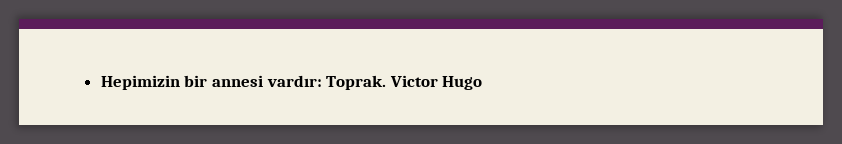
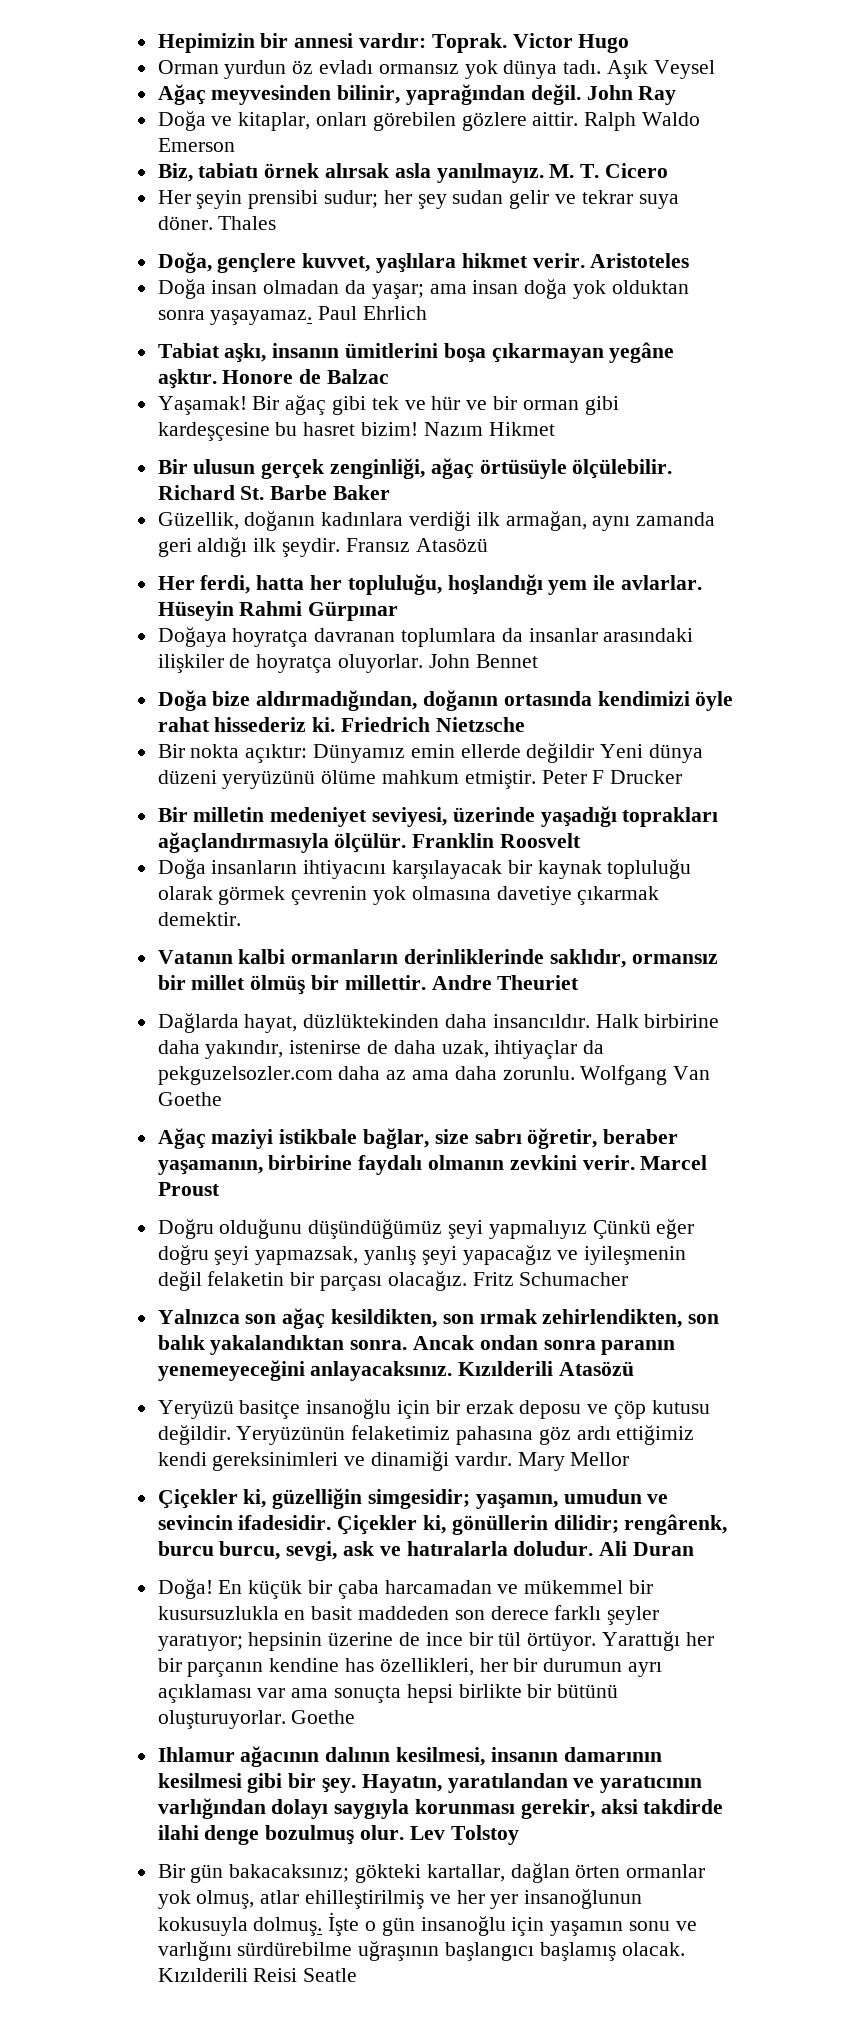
(483, 83) none -> [157,60,715,79] [157,84,677,105] [157,111,701,131] [157,138,235,152] [157,163,669,183] [157,190,679,209] [157,216,277,230] [157,252,690,273] [157,279,689,299] [157,306,428,325] [157,342,675,363] [157,369,390,389] [157,395,619,415] [157,422,555,441] [157,458,673,479] [157,485,391,500] [157,511,716,531] [157,537,488,557] [157,574,703,595] [157,601,399,621] [157,627,694,647] [157,654,538,673] [157,690,734,711] [157,717,525,732] [157,743,704,763] [157,770,683,789] [157,806,719,827] [157,832,582,853] [157,859,692,879] [157,886,660,905] [157,912,241,926] [157,949,718,968] [157,975,580,995] [157,1013,720,1033] [157,1040,605,1059] [157,1065,711,1085] [157,1092,222,1106] [157,1128,679,1149] [157,1155,708,1175] [157,1182,220,1196] [157,1219,695,1239] [157,1245,687,1265] [157,1271,629,1291] [157,1308,720,1329] [157,1335,676,1355] [157,1360,635,1381] [157,1399,710,1419] [157,1425,695,1445] [157,1451,630,1471] [157,1488,669,1509] [157,1514,728,1535] [157,1541,695,1561] [157,1579,654,1599] [157,1605,660,1625] [157,1631,714,1651] [157,1658,663,1677] [157,1684,619,1703] [157,1710,356,1729] [157,1746,662,1767] [157,1773,703,1793] [157,1798,724,1819] [157,1825,519,1845] [157,1863,706,1883] [157,1889,643,1909] [157,1912,697,1936] [157,1941,685,1961] [157,1968,358,1982] // Orman yurdun öz evladı ormansız yok dünya tadı. Aşık Veysel // Ağaç meyvesinden bilinir, yaprağından değil. John Ray // Doğa ve kitaplar, onları görebilen gözlere aittir. Ralph Waldo Emerson // Biz, tabiatı örnek alırsak asla yanılmayız. M. T. Cicero // Her şeyin prensibi sudur; her şey sudan gelir ve tekrar suya döner. Thales // Doğa, gençlere kuvvet, yaşlılara hikmet verir. Aristoteles // Doğa insan olmadan da yaşar; ama insan doğa yok olduktan sonra yaşayamaz. Paul Ehrlich // Tabiat aşkı, insanın ümitlerini boşa çıkarmayan yegâne aşktır. Honore de Balzac // Yaşamak! Bir ağaç gibi tek ve hür ve bir orman gibi kardeşçesine bu hasret bizim! Nazım Hikmet // Bir ulusun gerçek zenginliği, ağaç örtüsüyle ölçülebilir. Richard St. Barbe Baker // Güzellik, doğanın kadınlara verdiği ilk armağan, aynı zamanda geri aldığı ilk şeydir. Fransız Atasözü // Her ferdi, hatta her topluluğu, hoşlandığı yem ile avlarlar. Hüseyin Rahmi Gürpınar // Doğaya hoyratça davranan toplumlara da insanlar arasındaki ilişkiler de hoyratça oluyorlar. John Bennet // Doğa bize aldırmadığından, doğanın ortasında kendimizi öyle rahat hissederiz ki. Friedrich Nietzsche // Bir nokta açıktır: Dünyamız emin ellerde değildir Yeni dünya düzeni yeryüzünü ölüme mahkum etmiştir. Peter F Drucker // Bir milletin medeniyet seviyesi, üzerinde yaşadığı toprakları ağaçlandırmasıyla ölçülür. Franklin Roosvelt // Doğa insanların ihtiyacını karşılayacak bir kaynak topluluğu olarak görmek çevrenin yok olmasına davetiye çıkarmak demektir. // Vatanın kalbi ormanların derinliklerinde saklıdır, ormansız bir millet ölmüş bir millettir. Andre Theuriet // Dağlarda hayat, düzlüktekinden daha insancıldır. Halk birbirine daha yakındır, istenirse de daha uzak, ihtiyaçlar da pekguzelsozler.com daha az ama daha zorunlu. Wolfgang Van Goethe // Ağaç maziyi istikbale bağlar, size sabrı öğretir, beraber yaşamanın, birbirine faydalı olmanın zevkini verir. Marcel Proust // Doğru olduğunu düşündüğümüz şeyi yapmalıyız Çünkü eğer doğru şeyi yapmazsak, yanlış şeyi yapacağız ve iyileşmenin değil felaketin bir parçası olacağız. Fritz Schumacher // Yalnızca son ağaç kesildikten, son ırmak zehirlendikten, son balık yakalandıktan sonra. Ancak ondan sonra paranın yenemeyeceğini anlayacaksınız. Kızılderili Atasözü // Yeryüzü basitçe insanoğlu için bir erzak deposu ve çöp kutusu değildir. Yeryüzünün felaketimiz pahasına göz ardı ettiğimiz kendi gereksinimleri ve dinamiği vardır. Mary Mellor // Çiçekler ki, güzelliğin simgesidir; yaşamın, umudun ve sevincin ifadesidir. Çiçekler ki, gönüllerin dilidir; rengârenk, burcu burcu, sevgi, ask ve hatıralarla doludur. Ali Duran // Doğa! En küçük bir çaba harcamadan ve mükemmel bir kusursuzlukla en basit maddeden son derece farklı şeyler yaratıyor; hepsinin üzerine de ince bir tül örtüyor. Yarattığı her bir parçanın kendine has özellikleri, her bir durumun ayrı açıklaması var ama sonuçta hepsi birlikte bir bütünü oluşturuyorlar. Goethe // Ihlamur ağacının dalının kesilmesi, insanın damarının kesilmesi gibi bir şey. Hayatın, yaratılandan ve yaratıcının varlığından dolayı saygıyla korunması gerekir, aksi takdirde ilahi denge bozulmuş olur. Lev Tolstoy // Bir gün bakacaksınız; gökteki kartallar, dağlan örten ormanlar yok olmuş, atlar ehilleştirilmiş ve her yer insanoğlunun kokusuyla dolmuş. İşte o gün insanoğlu için yaşamın sonu ve varlığını sürdürebilme uğraşının başlangıcı başlamış olacak. Kızılderili Reisi Seatle

